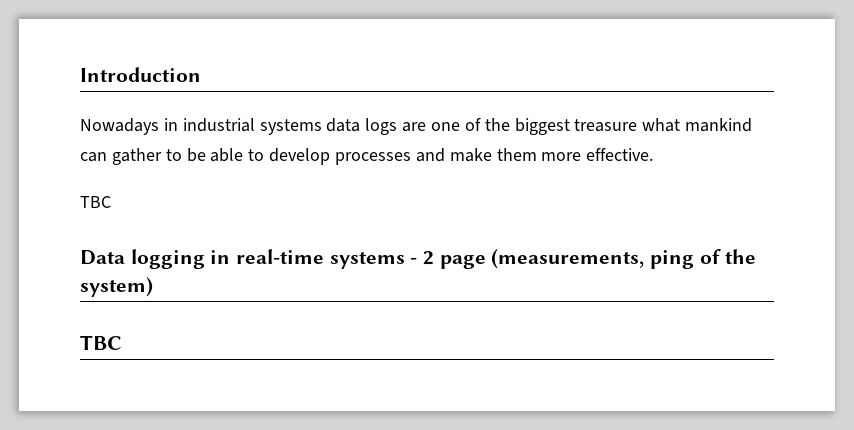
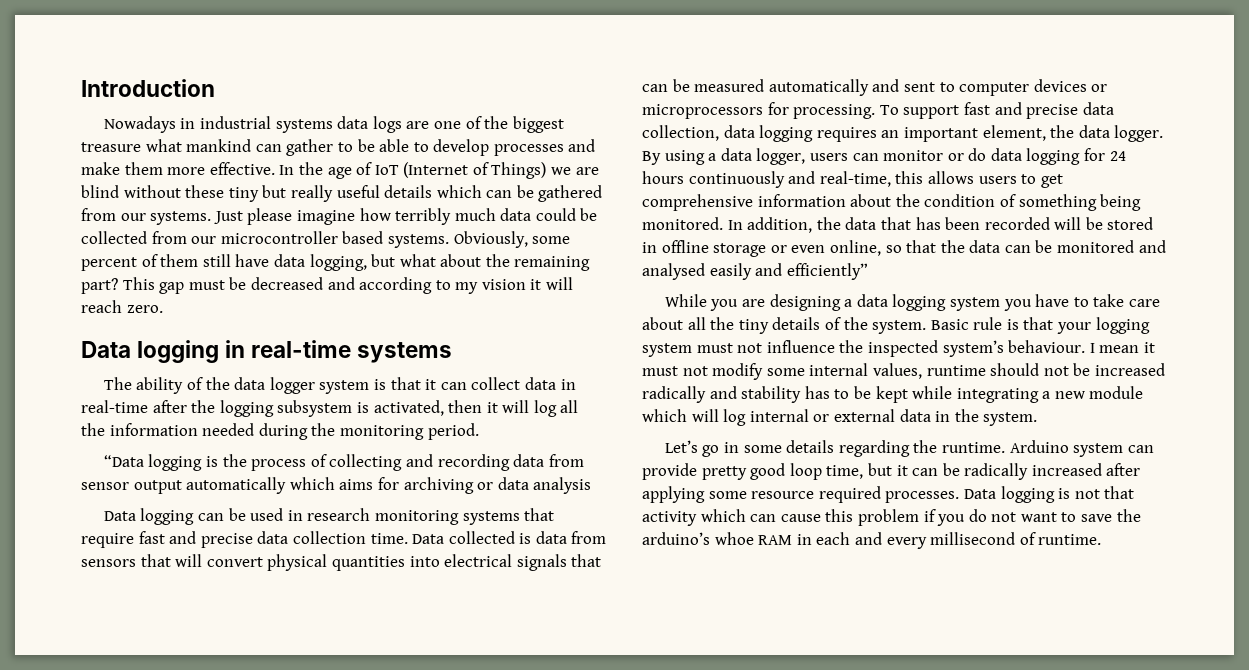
[80,196,111,208] // TBC -> [279,162,599,179] [81,185,603,202] [81,208,598,225] [81,231,571,248] [81,254,591,271] [81,277,574,294] [81,300,163,313] In the age of IoT (Internet of Things) we are blind without these tiny but really useful details which can be gathered from our systems. Just please imagine how terribly much data could be collected from our microcontroller based systems. Obviously, some percent of them still have data logging, but what about the remaining part? This gap must be decreased and according to my vision it will reach zero.
[410,249,757,269] [80,277,153,297] [80,335,122,350] - 2 page (measurements, ping of the system) // TBC -> [103,377,576,394] [81,400,579,417] [81,423,479,440] [103,454,584,471] [81,477,592,494] [103,508,555,525] [81,531,607,548] [81,554,602,571] [642,79,1108,96] [642,102,1114,119] [642,125,1164,142] [642,148,1126,165] [642,171,1063,188] [642,194,1142,211] [642,217,1154,233] [642,240,1166,257] [642,263,868,280] [664,294,1160,311] [642,317,1150,334] [642,340,1155,357] [642,363,1165,380] [642,386,1144,403] [642,409,1038,426] [664,440,1154,457] [642,463,1141,480] [642,486,1135,503] [642,509,1141,526] [642,532,1102,549] // The ability of the data logger system is that it can collect data in real-time after the logging subsystem is activated, then it will log all the information needed during the monitoring period. // “Data logging is the process of collecting and recording data from sensor output automatically which aims for archiving or data analysis // Data logging can be used in research monitoring systems that require fast and precise data collection time. Data collected is data from sensors that will convert physical quantities into electrical signals that can be measured automatically and sent to computer devices or microprocessors for processing. To support fast and precise data collection, data logging requires an important element, the data logger. By using a data logger, users can monitor or do data logging for 24 hours continuously and real-time, this allows users to get comprehensive information about the condition of something being monitored. In addition, the data that has been recorded will be stored in offline storage or even online, so that the data can be monitored and analysed easily and efficiently” // While you are designing a data logging system you have to take care about all the tiny details of the system. Basic rule is that your logging system must not influence the inspected system’s behaviour. I mean it must not modify some internal values, runtime should not be increased radically and stability has to be kept while integrating a new module which will log internal or external data in the system. // Let’s go in some details regarding the runtime. Arduino system can provide pretty good loop time, but it can be radically increased after applying some resource required processes. Data logging is not that activity which can cause this problem if you do not want to save the arduino’s whoe RAM in each and every millisecond of runtime.

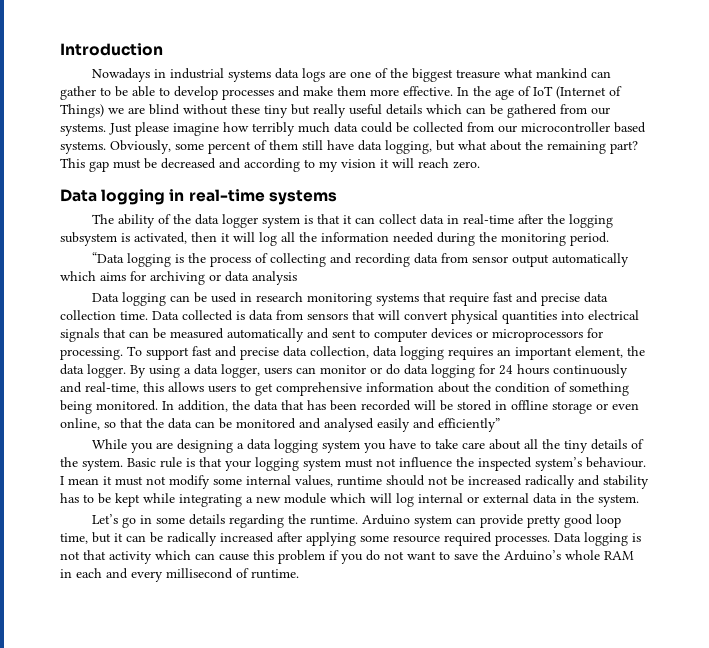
[642,532,754,545] arduino’s whoe -> [504,550,600,561] Arduino’s whole

